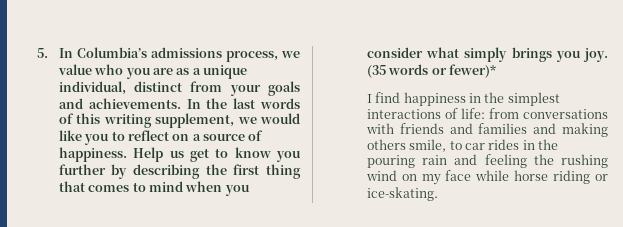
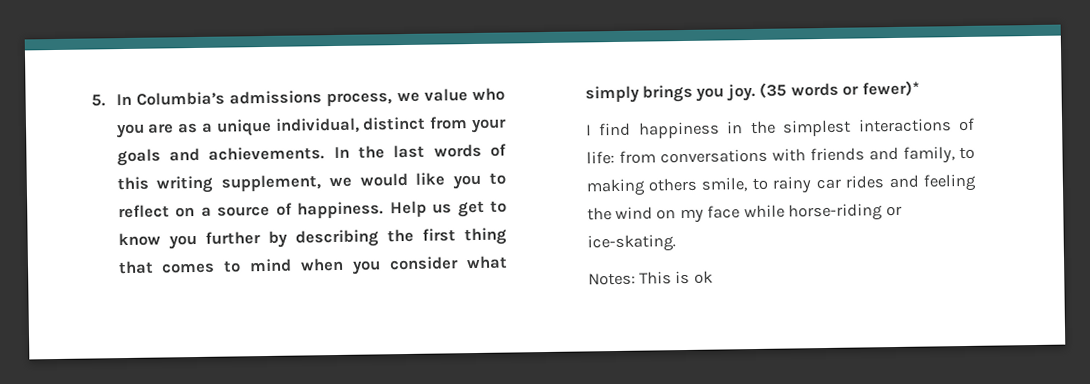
[478,123,557,134] families and -> [902,146,975,164] family, to
(462, 145) none -> [772,176,813,194] rainy
[522,139,559,150] [366,155,448,168] in the pouring rain -> (885, 182) none
[561,154,608,168] rushing -> (612, 214) none
[514,170,591,184] horse riding -> [788,203,884,222] horse-riding
(438, 194) none -> [587,270,713,286] // Notes: This is ok

